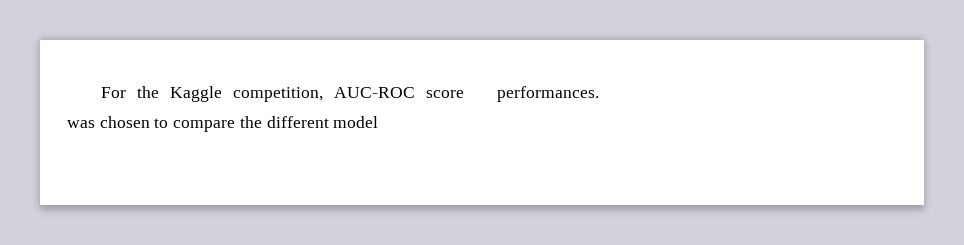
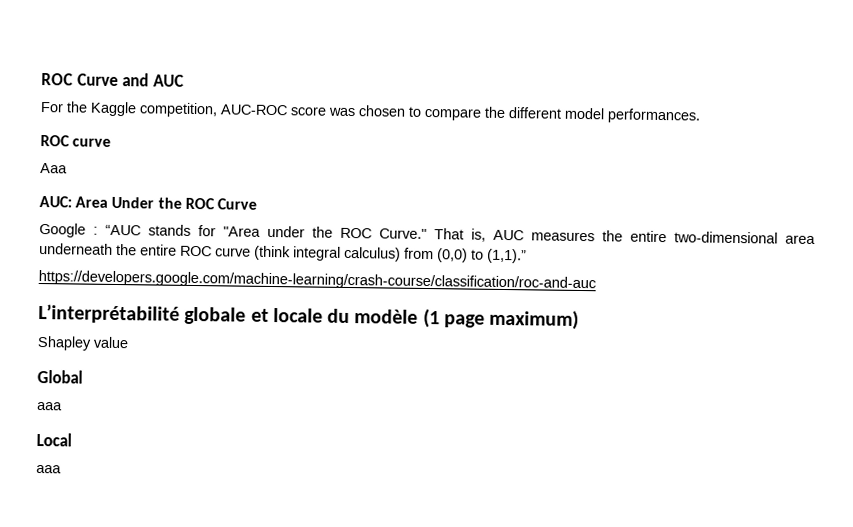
(100, 92) none -> [41,73,184,87] ROC Curve and AUC //
(599, 94) none -> [40,135,112,147] [40,163,68,174] [39,196,257,210] [39,222,816,245] [39,242,527,264] [38,269,596,292] [38,303,580,330] [37,335,129,351] [37,369,83,384] [37,401,63,411] [36,432,72,447] [36,464,62,474] // ROC curve // Aaa // AUC: Area Under the ROC Curve // Google : “AUC stands for "Area under the ROC Curve." That is, AUC measures the entire two-dimensional area underneath the entire ROC curve (think integral calculus) from (0,0) to (1,1).” // https://developers.google.com/machine-learning/crash-course/classification/roc-and-auc // L’interprétabilité globale et locale du modèle (1 page maximum) // Shapley value // Global // aaa // Local // aaa

